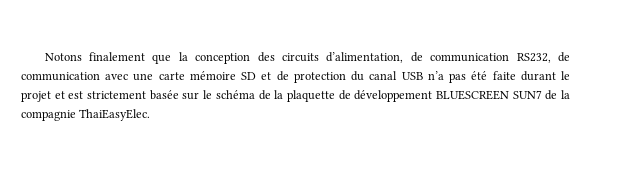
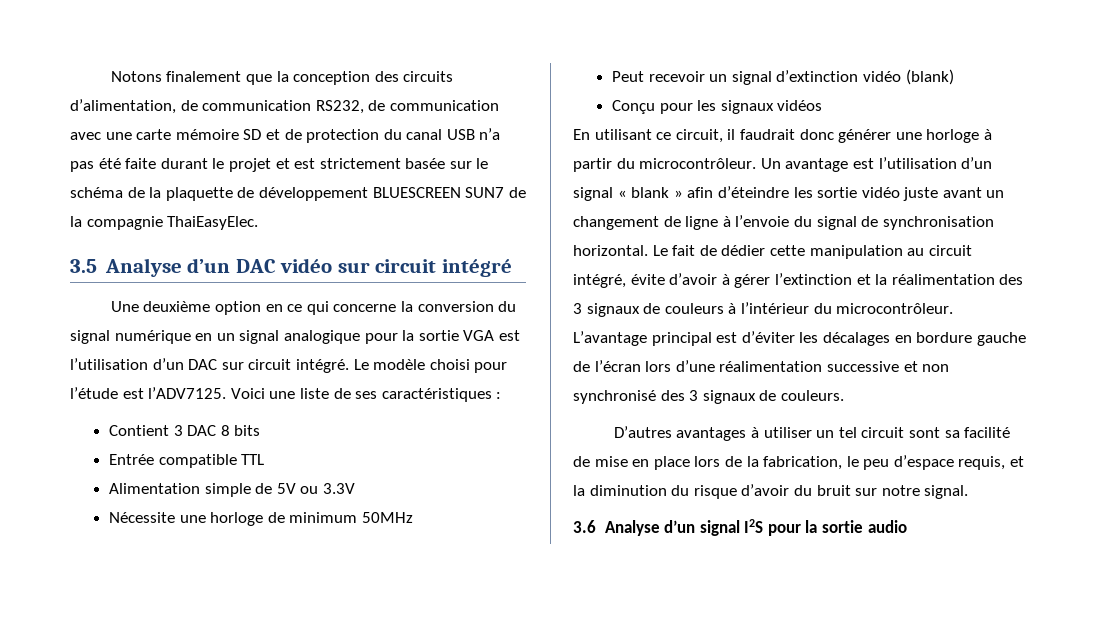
(151, 115) none -> [70,258,512,277] [110,301,517,315] [70,330,520,344] [70,358,508,373] [70,387,502,402] [108,425,261,436] [108,454,265,468] [108,483,355,497] [108,512,413,526] [611,69,954,85] [611,100,823,114] [573,129,992,143] [573,157,993,172] [573,186,1005,201] [573,215,994,230] [573,245,972,259] [573,273,1024,288] [573,302,954,317] [573,331,1026,346] [573,360,950,372] [573,390,844,404] [613,426,1011,441] [573,455,1025,470] [573,484,969,499] [573,519,907,536] // 3.5 Analyse d’un DAC vidéo sur circuit intégré // Une deuxième option en ce qui concerne la conversion du signal numérique en un signal analogique pour la sortie VGA est l’utilisation d’un DAC sur circuit intégré. Le modèle choisi pour l’étude est l’ADV7125. Voici une liste de ses caractéristiques : // Contient 3 DAC 8 bits // Entrée compatible TTL // Alimentation simple de 5V ou 3.3V // Nécessite une horloge de minimum 50MHz // Peut recevoir un signal d’extinction vidéo (blank) // Conçu pour les signaux vidéos // En utilisant ce circuit, il faudrait donc générer une horloge à partir du microcontrôleur. Un avantage est l’utilisation d’un signal « blank » afin d’éteindre les sortie vidéo juste avant un changement de ligne à l’envoie du signal de synchronisation horizontal. Le fait de dédier cette manipulation au circuit intégré, évite d’avoir à gérer l’extinction et la réalimentation des 3 signaux de couleurs à l’intérieur du microcontrôleur. L’avantage principal est d’éviter les décalages en bordure gauche de l’écran lors d’une réalimentation successive et non synchronisé des 3 signaux de couleurs. // D’autres avantages à utiliser un tel circuit sont sa facilité de mise en place lors de la fabrication, le peu d’espace requis, et la diminution du risque d’avoir du bruit sur notre signal. // 3.6 Analyse d’un signal I2S pour la sortie audio

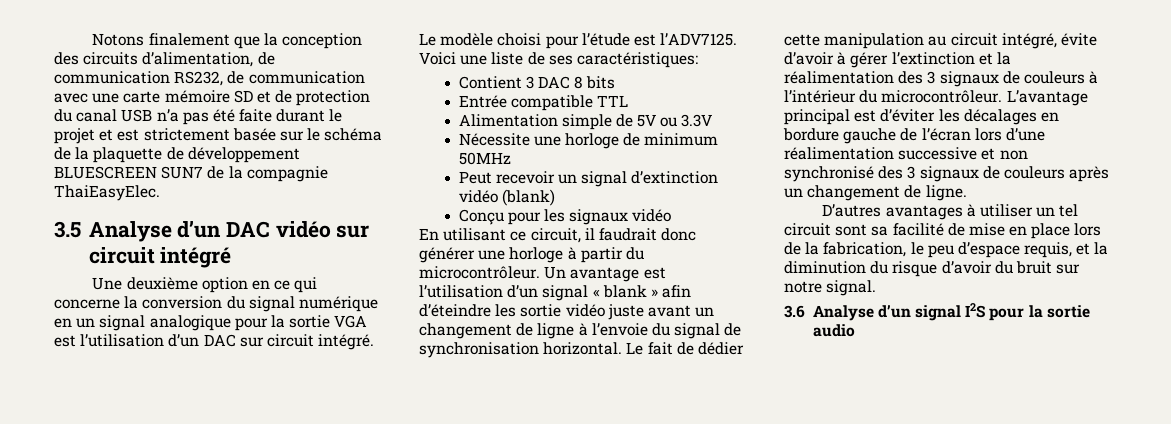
[381,388,502,402] caractéristiques : -> [576,52,698,68] caractéristiques:
[777,100,823,111] vidéos -> [632,209,672,222] vidéo
[780,390,844,401] couleurs. -> [1003,166,1110,182] [784,185,967,201] couleurs après un changement de ligne.

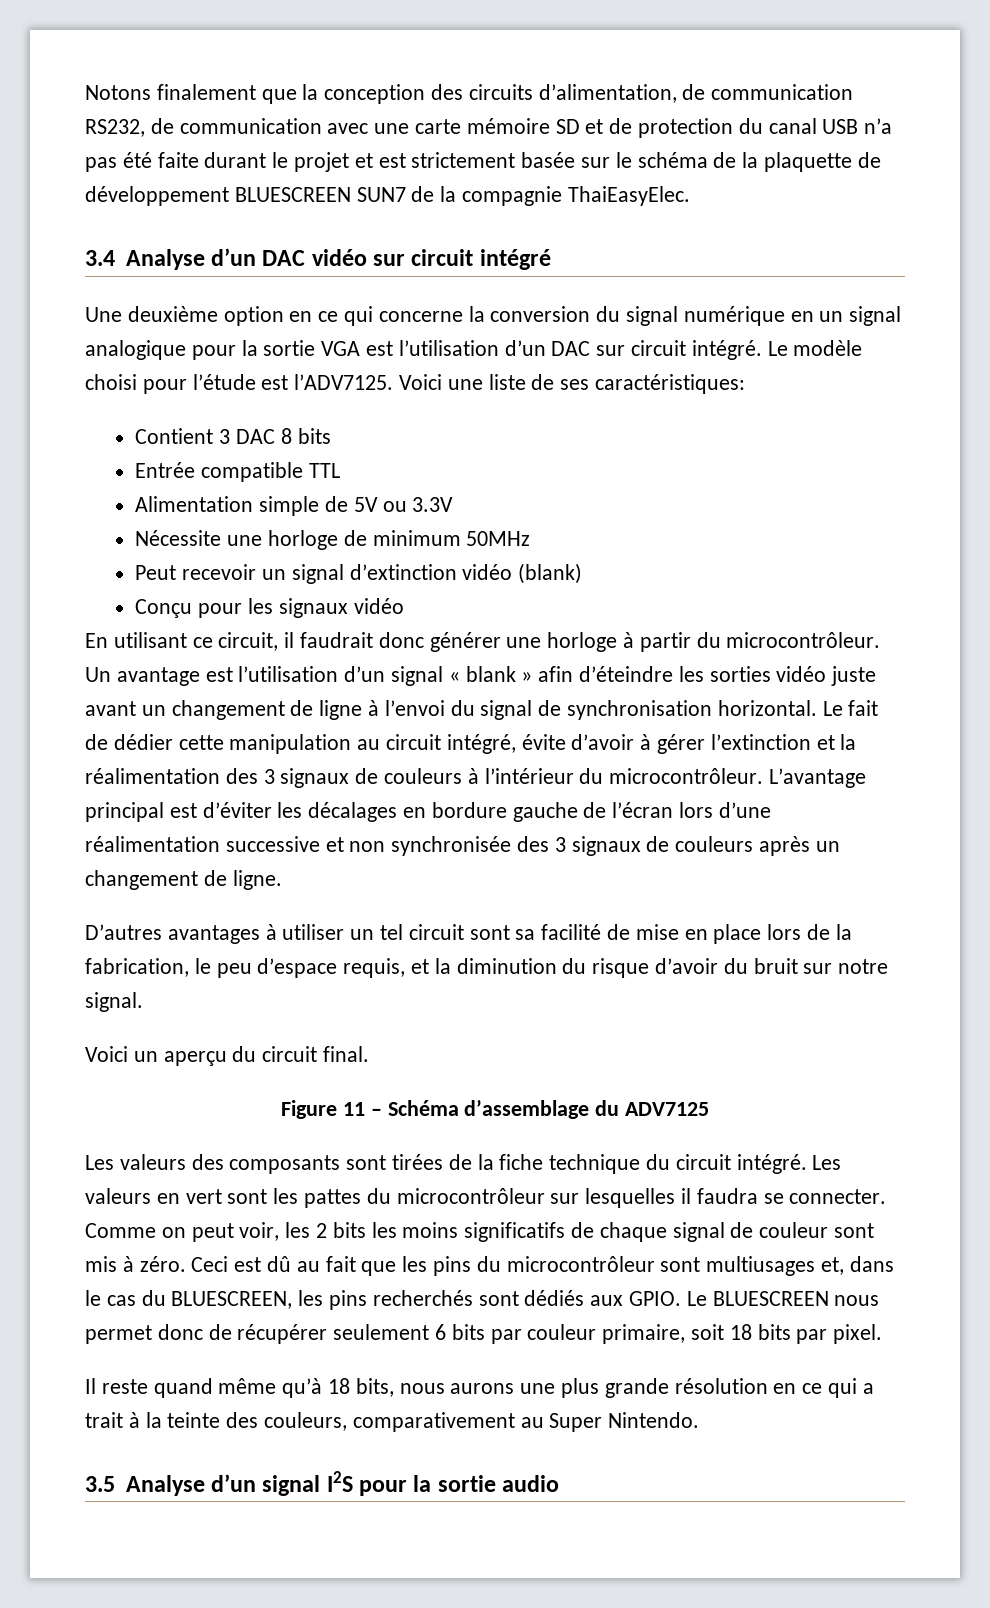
[54,221,81,238] 3.5 -> [85,250,115,266] 3.4
[520,304,562,317] sortie -> [709,666,771,682] sorties
[591,323,648,336] l’envoie -> [384,700,445,716] l’envoi
[784,166,874,182] synchronisé -> [391,836,512,856] synchronisée
[784,305,805,318] 3.6 -> [85,1046,370,1066] [281,1100,709,1119] [85,1154,842,1174] [85,1188,887,1208] [85,1222,875,1242] [85,1256,894,1276] [85,1290,880,1310] [85,1324,883,1344] [85,1378,874,1398] [85,1412,700,1432] [85,1476,115,1492] Voici un aperçu du circuit final. // Figure 11 – Schéma d’assemblage du ADV7125 // Les valeurs des composants sont tirées de la fiche technique du circuit intégré. Les valeurs en vert sont les pattes du microcontrôleur sur lesquelles il faudra se connecter. Comme on peut voir, les 2 bits les moins significatifs de chaque signal de couleur sont mis à zéro. Ceci est dû au fait que les pins du microcontrôleur sont multiusages et, dans le cas du BLUESCREEN, les pins recherchés sont dédiés aux GPIO. Le BLUESCREEN nous permet donc de récupérer seulement 6 bits par couleur primaire, soit 18 bits par pixel. // Il reste quand même qu’à 18 bits, nous aurons une plus grande résolution en ce qui a trait à la teinte des couleurs, comparativement au Super Nintendo. // 3.5

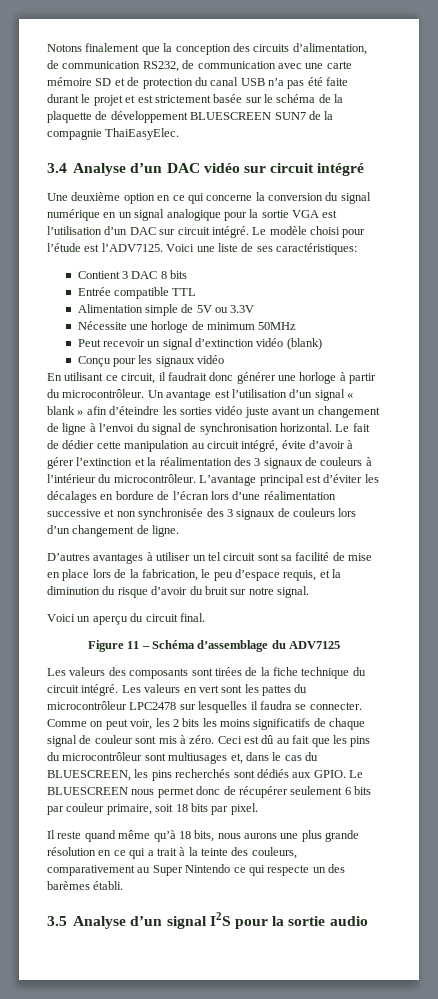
[512,802,578,822] gauche -> (154, 495) none
[759,836,840,856] après un -> [338,508,357,517] [47,525,70,534] lors d’un
(545, 1196) none -> [129,702,177,710] LPC2478
[608,1412,700,1428] Nintendo. -> [185,864,345,876] [47,881,124,890] Nintendo ce qui respecte un des barèmes établi.

